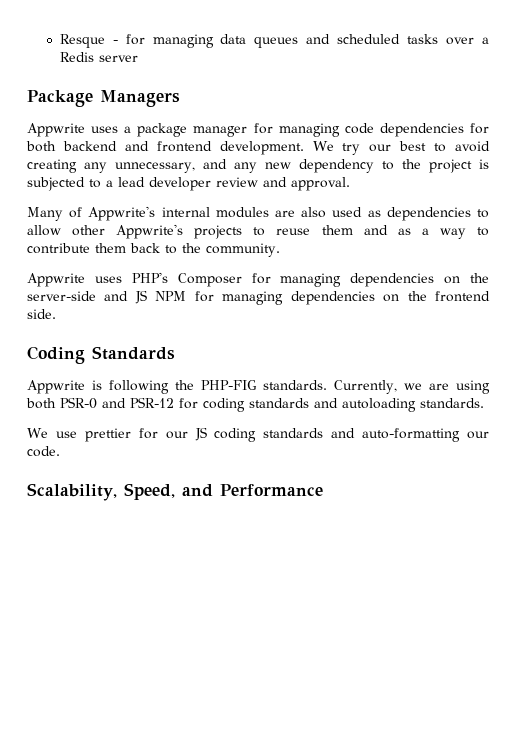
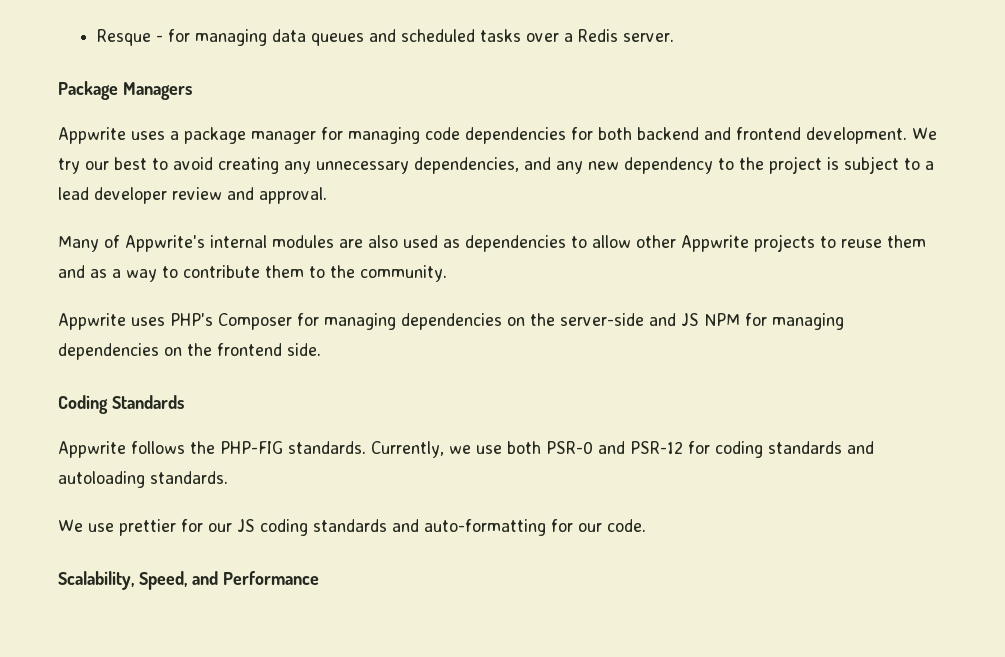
[98,55,138,62] server -> [622,33,674,42] server.
[115,162,196,173] unnecessary, -> [316,157,519,174] unnecessary dependencies,
[27,177,85,191] subjected -> [844,156,899,174] subject
[116,224,184,239] Appwrite's -> [681,235,749,252] Appwrite
[130,243,160,253] back -> (304, 271) none
[91,380,169,394] is following -> [131,441,185,454] follows
[429,380,490,394] are using -> [476,445,502,454] use
(461, 435) none -> [551,519,573,532] for

